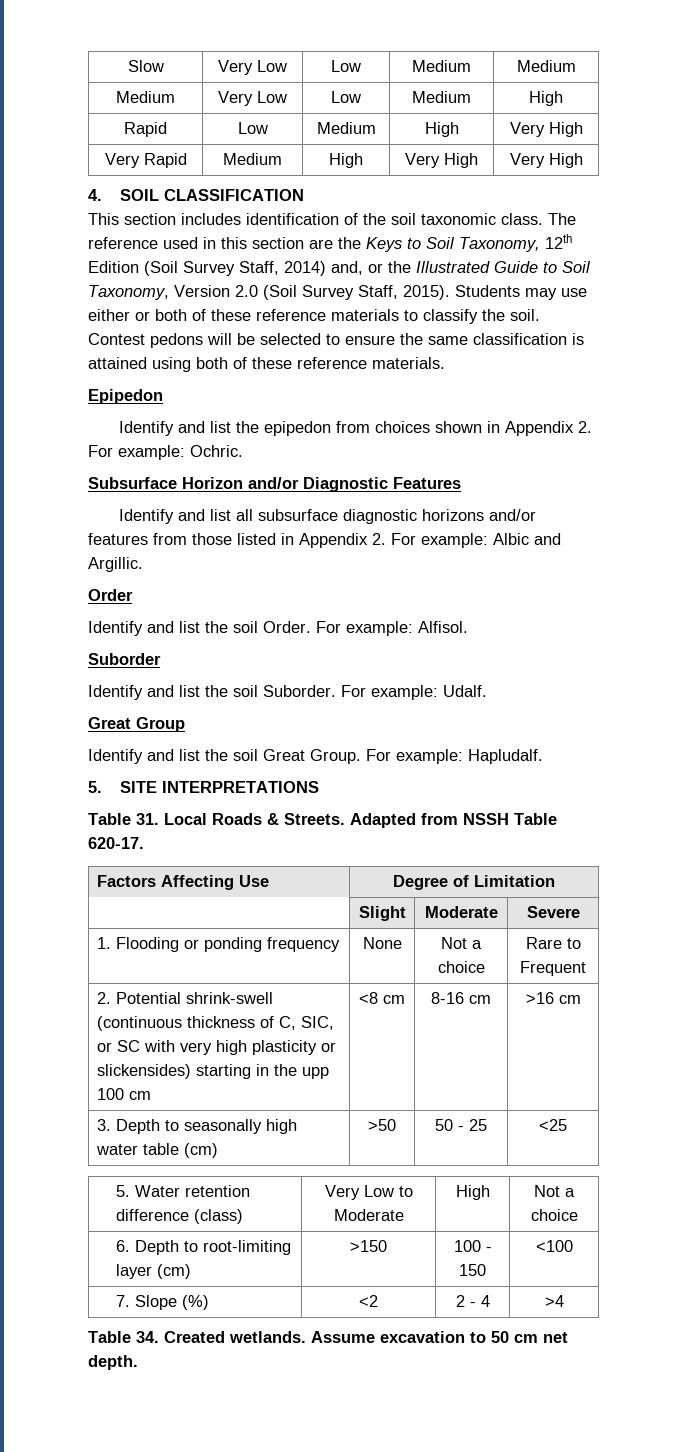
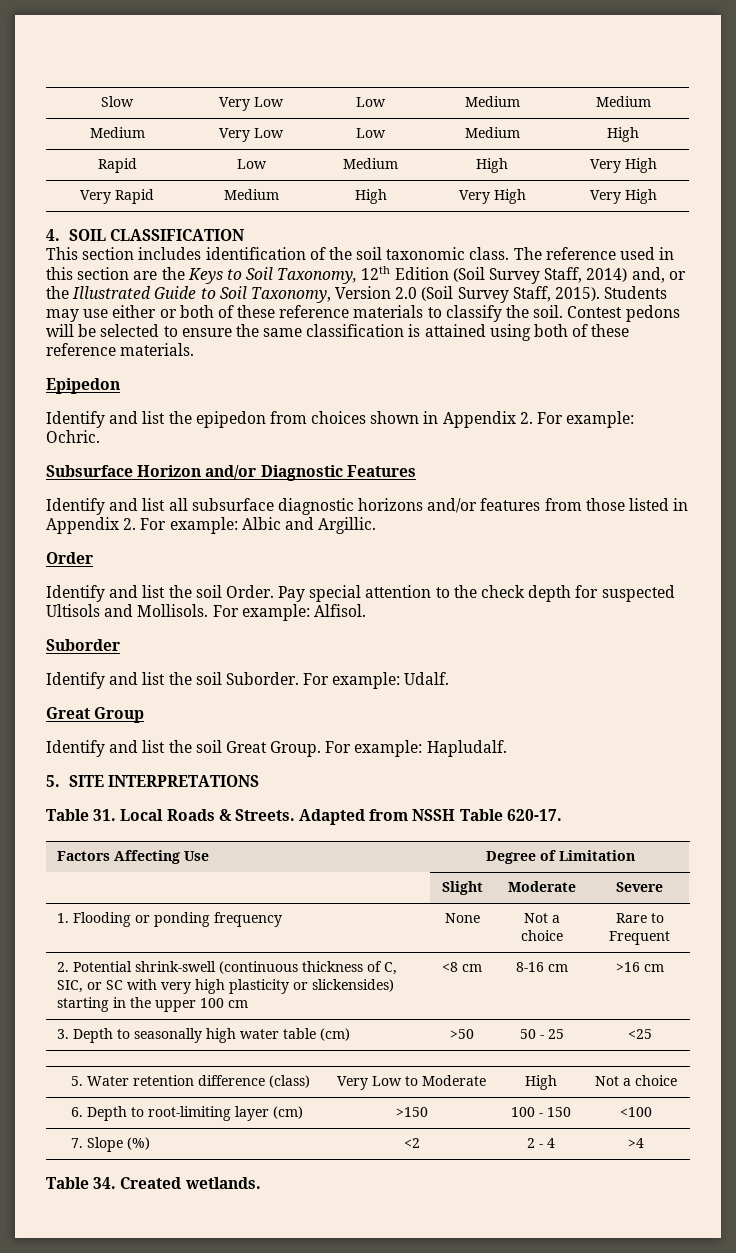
(311, 627) none -> [278,585,675,602] [46,604,209,617] Pay special attention to the check depth for suspected Ultisols and Mollisols.
[301,1067,329,1079] upp -> [154,1000,196,1012] upper
[311,1331,568,1343] [88,1355,138,1370] Assume excavation to 50 cm net depth. -> (261, 1183) none

